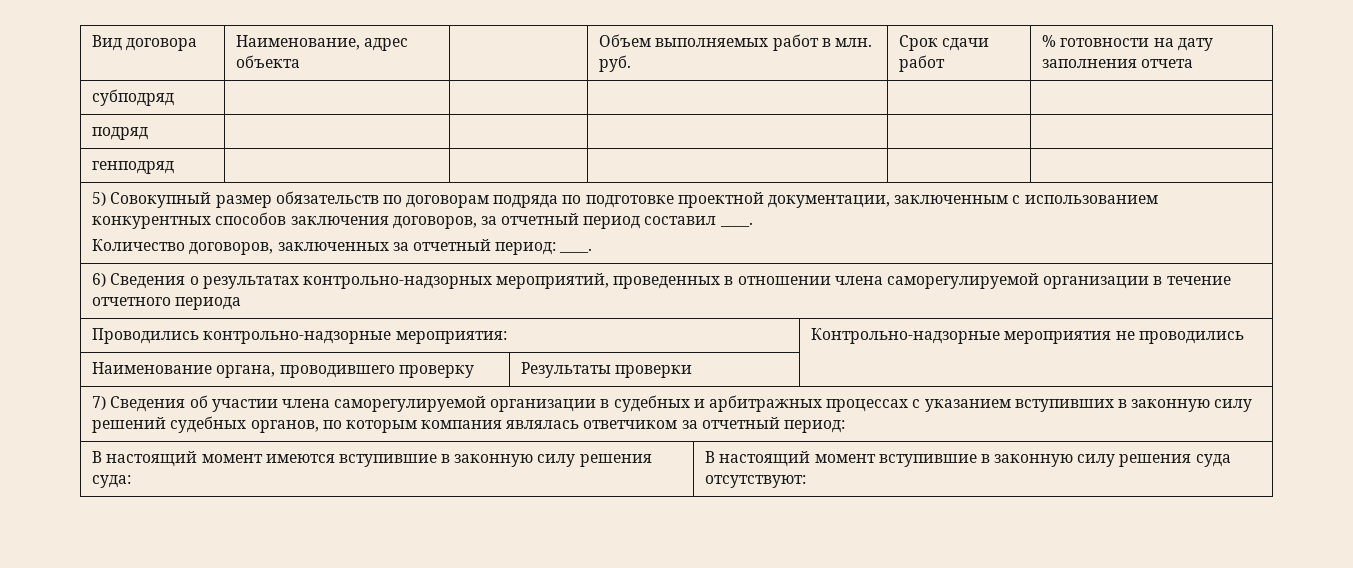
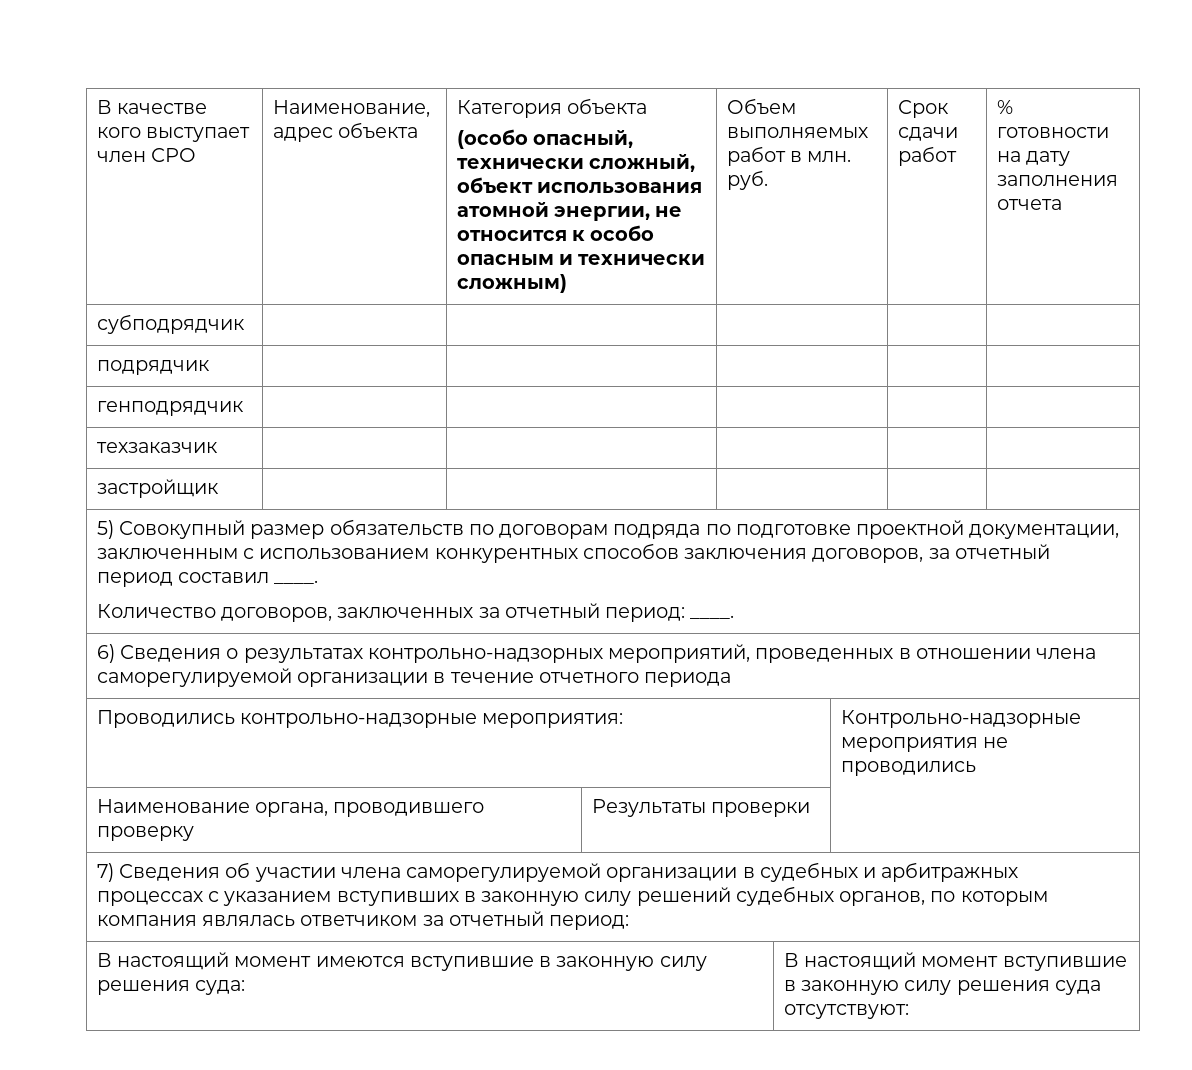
[92,35,198,51] [236,35,409,51] [236,55,301,68] Вид договора | Наименование, адрес объекта | -> [96,100,208,114] [96,127,251,142] [96,148,197,162] [272,100,430,117] [272,122,419,142] [456,98,648,118] [456,129,634,149] [456,154,696,172] [456,177,703,193] [456,202,683,221] [456,225,655,241] [456,254,706,265] [456,274,567,293] В качестве кого выступает член СРО | Наименование, адрес объекта | Категория объекта // (особо опасный, технически сложный, объект использования атомной энергии, не относится к особо опасным и технически сложным)
[92,89,175,106] [92,127,149,140] [92,161,175,174] субподряд | | | | | // подряд | | | | | // генподряд -> [96,314,245,334] [96,360,210,375] [96,401,244,416] [96,442,218,453] [96,479,219,498] субподрядчик | | | | | // подрядчик | | | | | // генподрядчик | | | | | // техзаказчик | | | | | // застройщик

